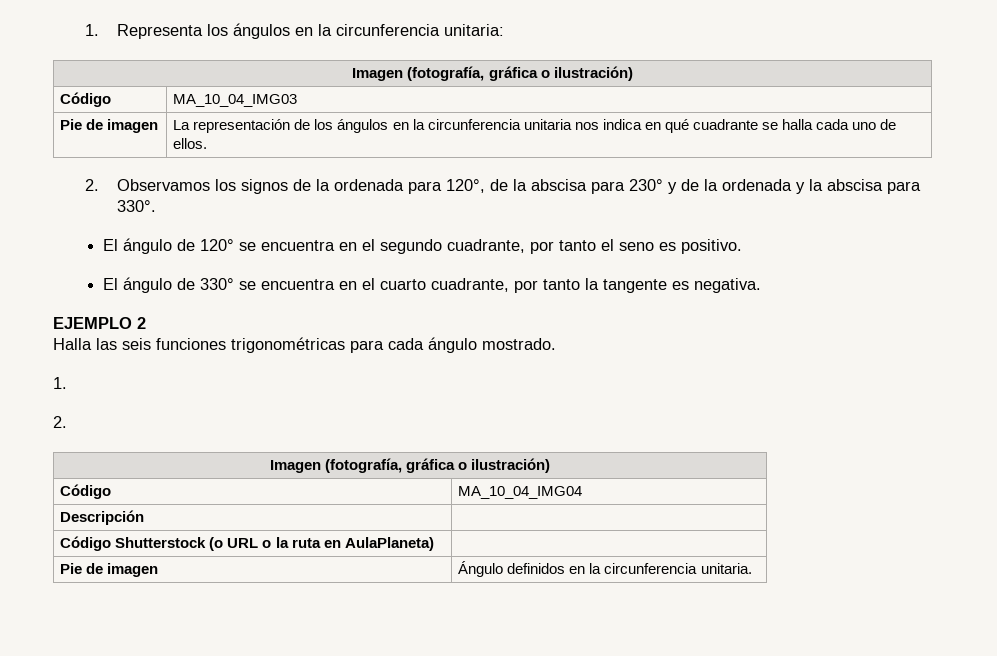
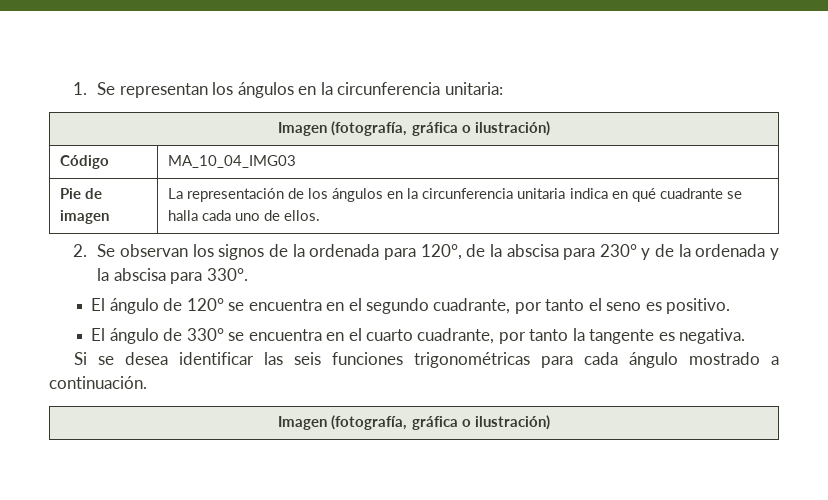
[84,24,203,39] 1. Representa -> [73,82,208,98] 1. Se representan
[574,122,599,130] nos -> (566, 193) none
[116,179,210,191] Observamos -> [97,244,189,257] Se observan
[53,317,146,329] [53,338,92,350] EJEMPLO 2 // Halla -> [73,352,254,365] Si se desea identificar
[482,338,556,350] [53,377,67,389] [53,416,67,428] [269,458,551,473] [60,484,112,499] [458,486,583,499] [60,510,145,525] [60,536,434,551] [60,563,159,577] [458,561,752,577] mostrado. // 1. // 2. // Imagen (fotografía, gráfica o ilustración) // Código | MA_10_04_IMG04 // Descripción | // Código Shutterstock (o URL o la ruta en AulaPlaneta) | // Pie de imagen | Ángulo definidos en la circunferencia unitaria. -> [688,352,780,365] [49,376,147,389] [278,415,550,430] mostrado a continuación. // Imagen (fotografía, gráfica o ilustración)

